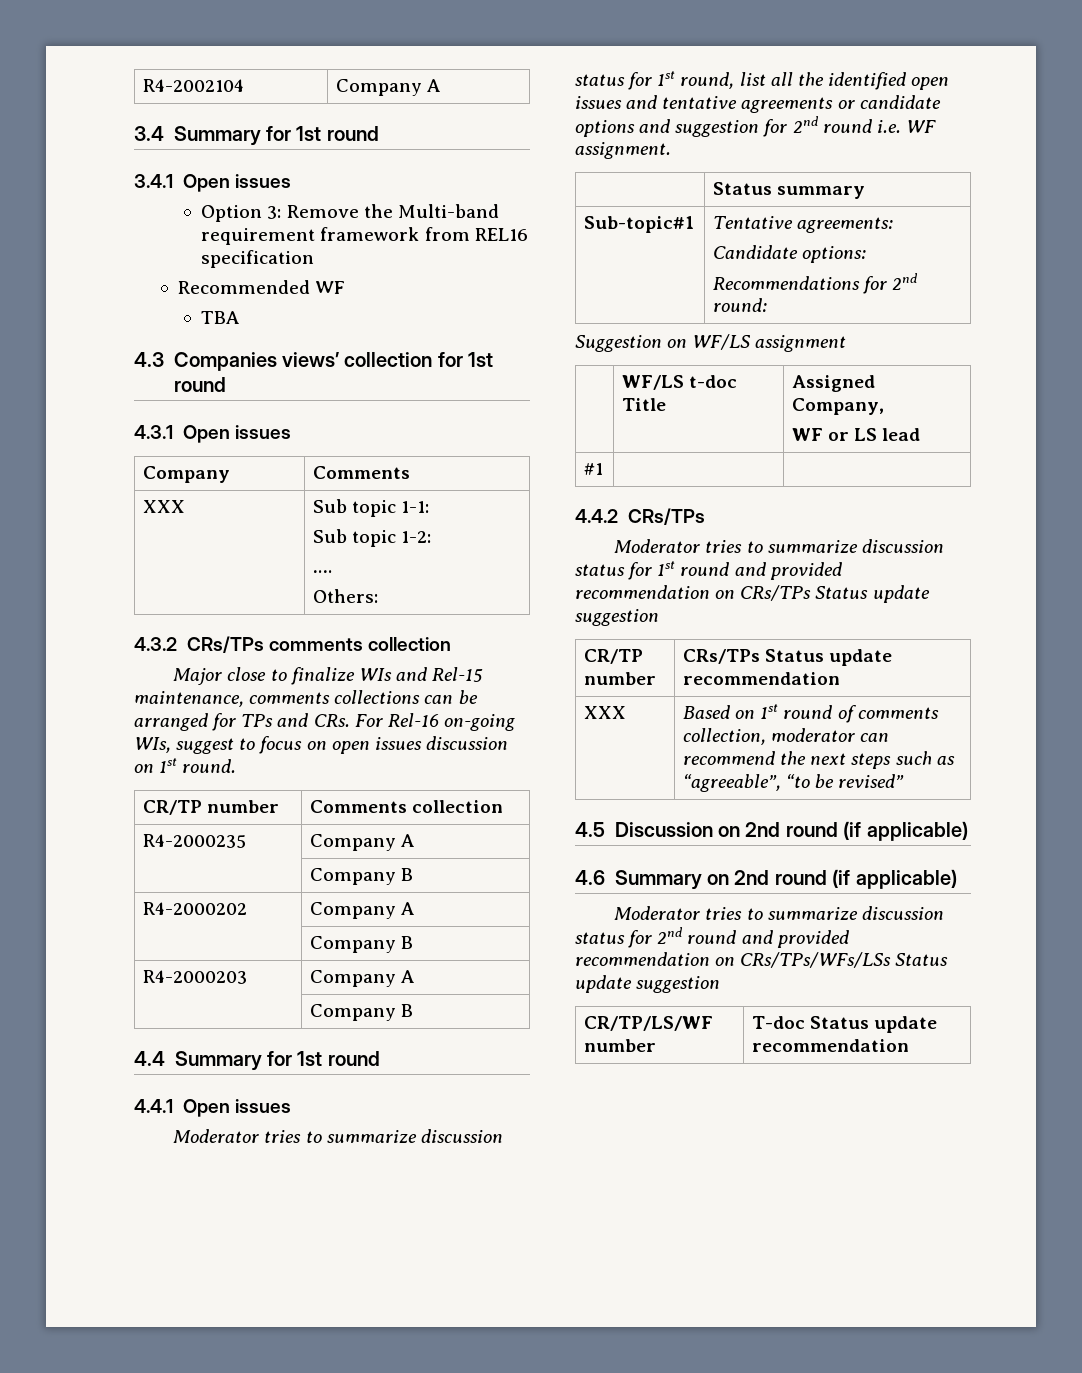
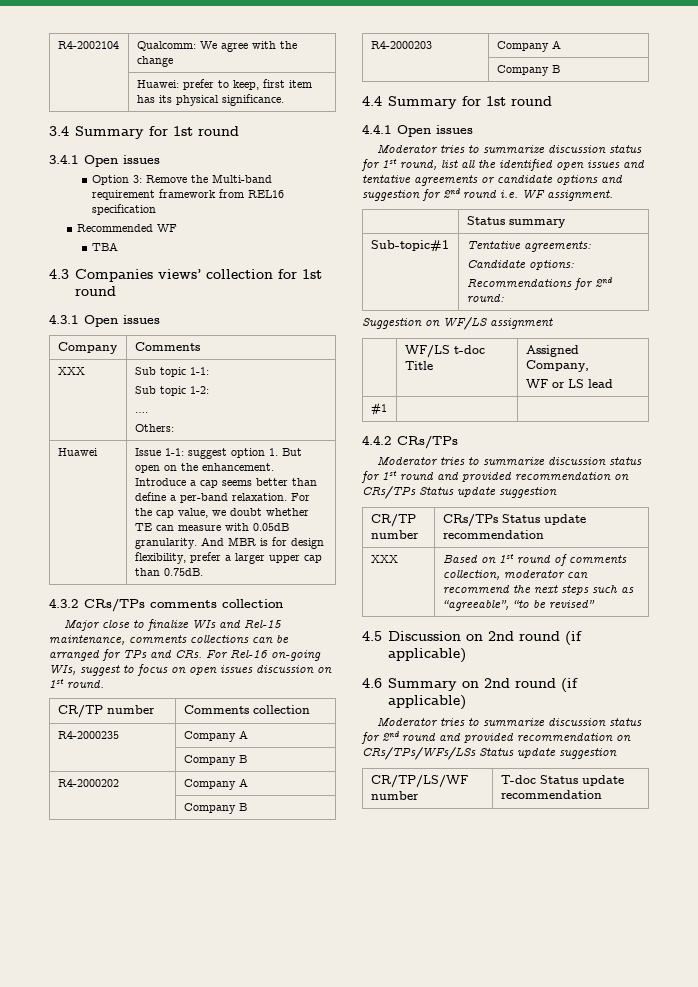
[336,79,441,96] Company A -> [136,41,297,52] [136,56,173,67] [136,79,312,90] [136,94,284,106] Qualcomm: We agree with the change // | Huawei: prefer to keep, first item has its physical significance.
(379, 596) none -> [57,448,98,456] [134,448,302,459] [134,463,274,473] [134,478,317,488] [134,492,310,503] [134,508,309,518] [134,523,289,531] [134,537,324,549] [134,552,322,564] [134,568,203,576] // Huawei | Issue 1-1: suggest option 1. But open on the enhancement. Introduce a cap seems better than define a per-band relaxation. For the cap value, we doubt whether TE can measure with 0.05dB granularity. And MBR is for design flexibility, prefer a larger upper cap than 0.75dB.

